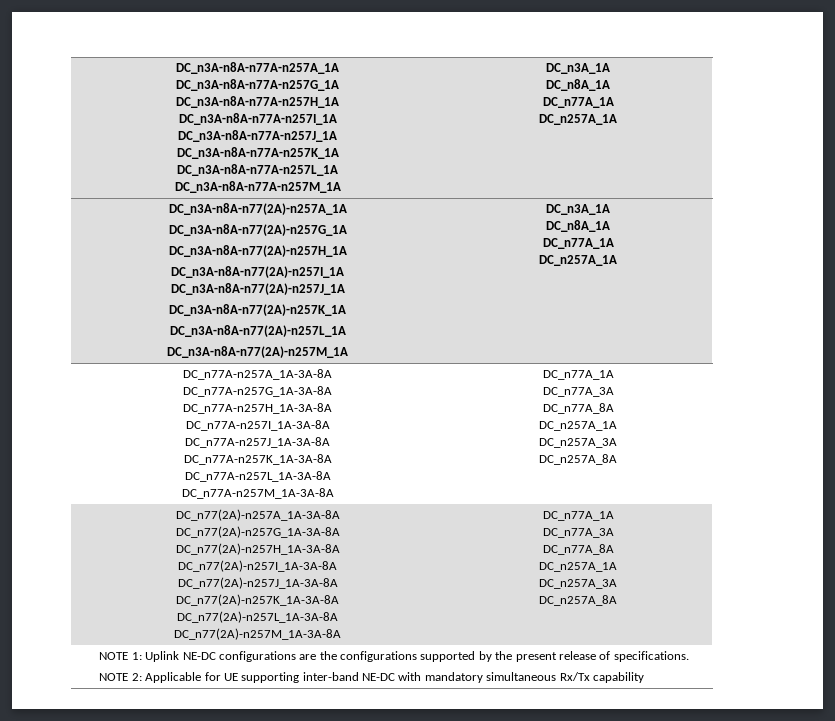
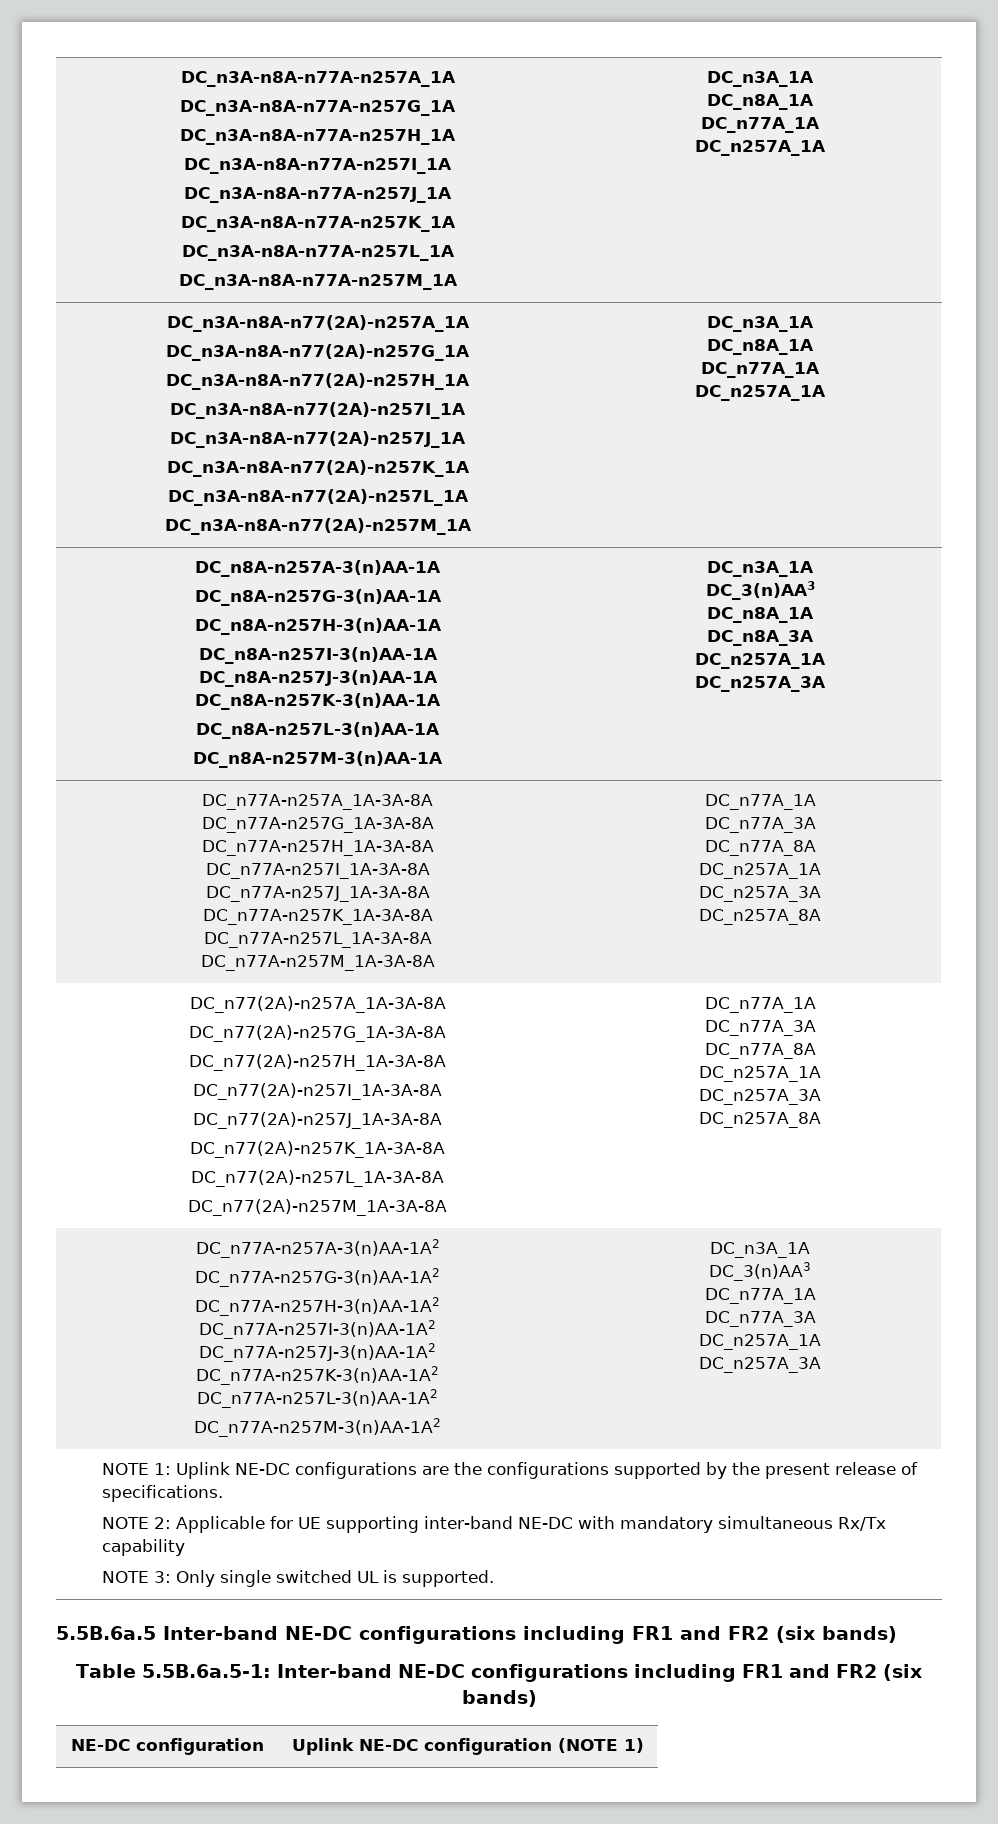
(617, 260) none -> [195,560,441,577] [194,589,442,606] [194,618,442,635] [198,647,438,664] [198,670,438,687] [195,693,442,710] [196,722,440,739] [193,751,443,768] [707,561,814,577] [705,581,815,600] [707,607,814,623] [707,630,814,646] [695,653,826,669] [695,676,826,692] // DC_n8A-n257A-3(n)AA-1A // DC_n8A-n257G-3(n)AA-1A // DC_n8A-n257H-3(n)AA-1A // DC_n8A-n257I-3(n)AA-1A // DC_n8A-n257J-3(n)AA-1A // DC_n8A-n257K-3(n)AA-1A // DC_n8A-n257L-3(n)AA-1A // DC_n8A-n257M-3(n)AA-1A | DC_n3A_1A // DC_3(n)AA3 // DC_n8A_1A // DC_n8A_3A // DC_n257A_1A // DC_n257A_3A
(617, 600) none -> [195,1239,440,1258] [195,1268,441,1287] [195,1297,441,1316] [199,1320,437,1339] [199,1343,437,1362] [196,1366,439,1385] [197,1389,439,1408] [194,1418,442,1437] [710,1242,810,1258] [709,1262,811,1281] [704,1288,816,1304] [704,1311,816,1327] [699,1334,821,1350] [699,1357,821,1373] // DC_n77A-n257A-3(n)AA-1A2 // DC_n77A-n257G-3(n)AA-1A2 // DC_n77A-n257H-3(n)AA-1A2 // DC_n77A-n257I-3(n)AA-1A2 // DC_n77A-n257J-3(n)AA-1A2 // DC_n77A-n257K-3(n)AA-1A2 // DC_n77A-n257L-3(n)AA-1A2 // DC_n77A-n257M-3(n)AA-1A2 | DC_n3A_1A // DC_3(n)AA3 // DC_n77A_1A // DC_n77A_3A // DC_n257A_1A // DC_n257A_3A
(644, 677) none -> [102,1570,495,1587] [56,1626,897,1644] [76,1664,922,1682] [461,1690,537,1707] [70,1738,264,1755] [291,1738,644,1755] // NOTE 3: Only single switched UL is supported. // 5.5B.6a.5 Inter-band NE-DC configurations including FR1 and FR2 (six bands) // Table 5.5B.6a.5-1: Inter-band NE-DC configurations including FR1 and FR2 (six bands) // NE-DC configuration | Uplink NE-DC configuration (NOTE 1)

